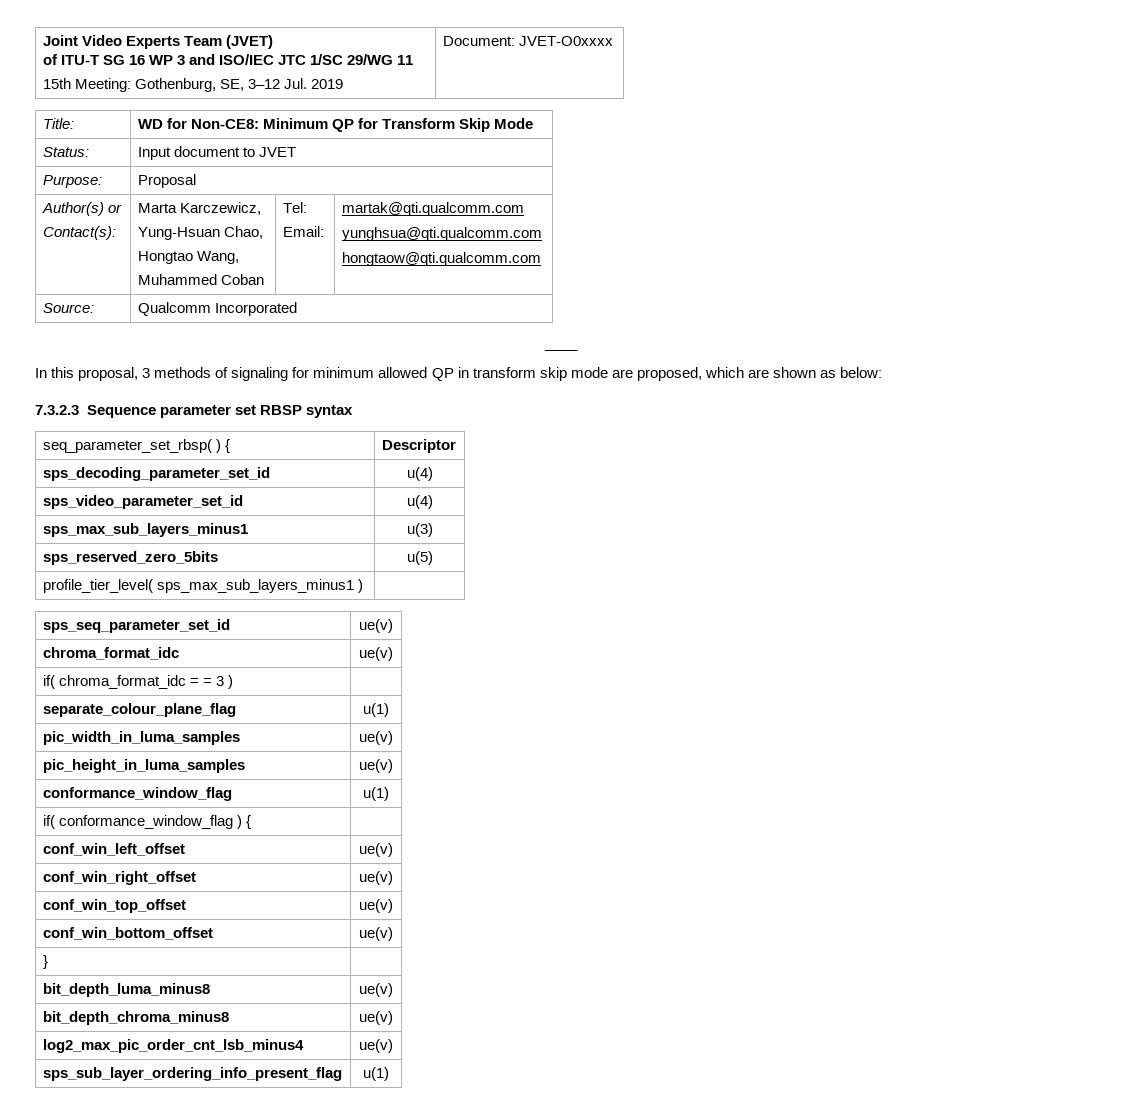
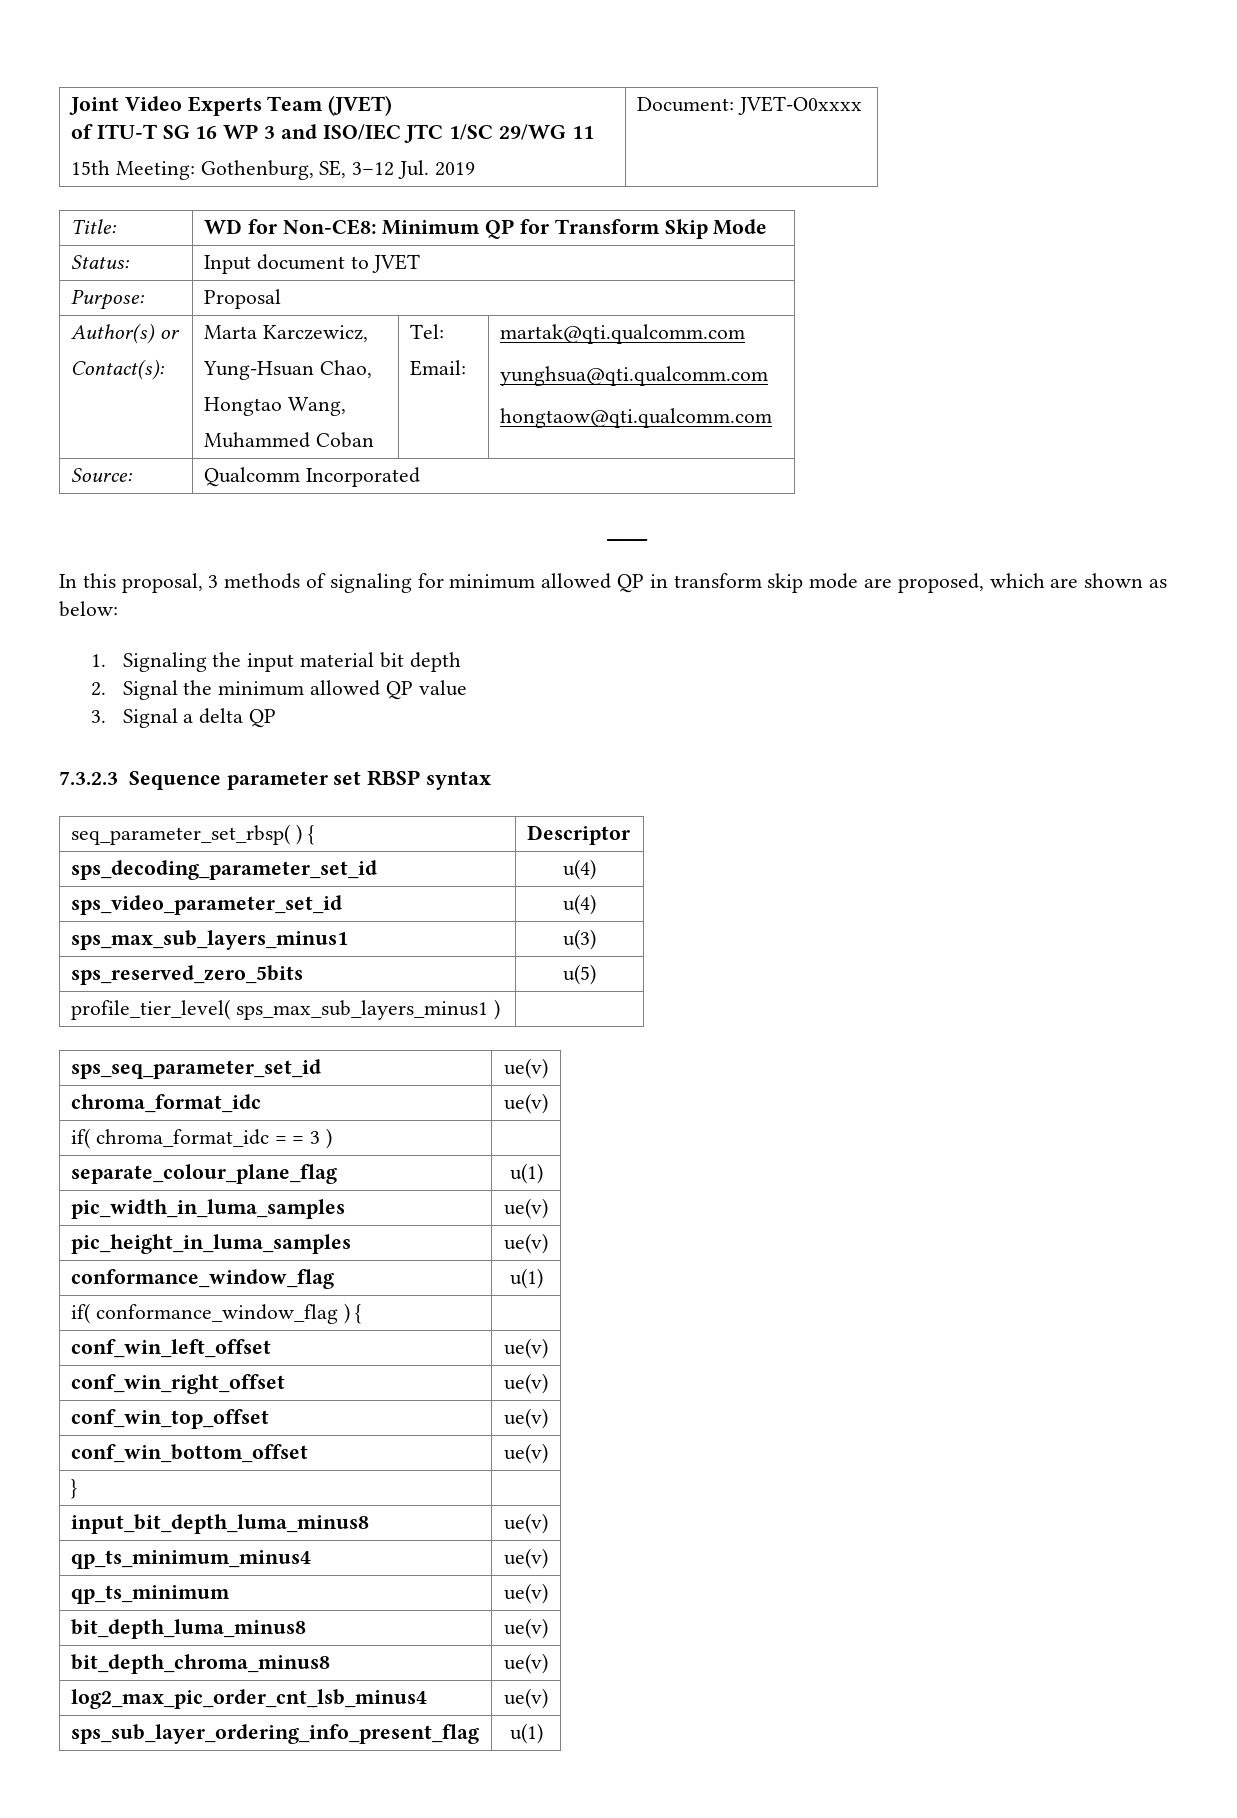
(883, 372) none -> [90,652,461,672] [90,680,467,700] [90,708,277,728] // 1. Signaling the input material bit depth // 2. Signal the minimum allowed QP value // 3. Signal a delta QP
(48, 962) none -> [70,1514,369,1534] [504,1513,548,1534] [70,1550,311,1569] [504,1548,548,1569] [70,1585,230,1604] [504,1583,548,1604] // input_bit_depth_luma_minus8 | ue(v) // qp_ts_minimum_minus4 | ue(v) // qp_ts_minimum | ue(v)

